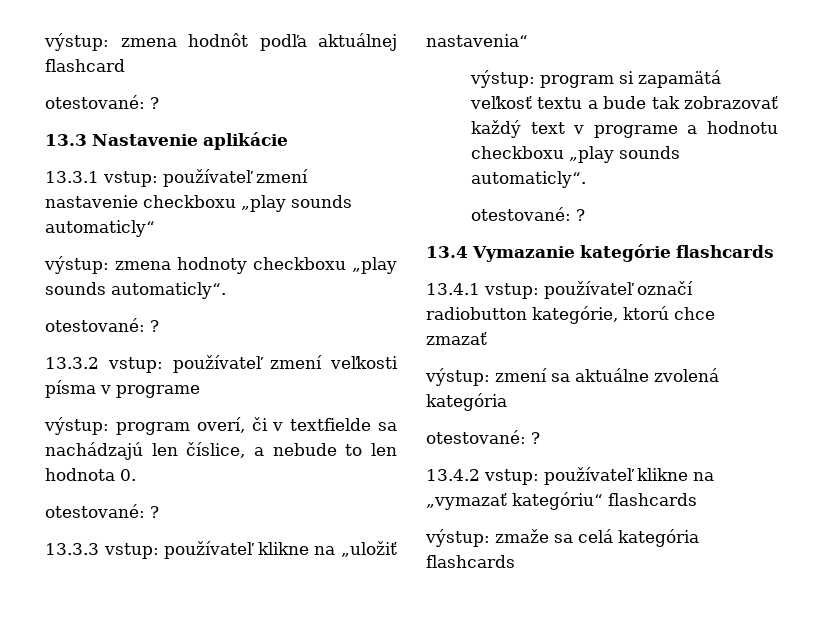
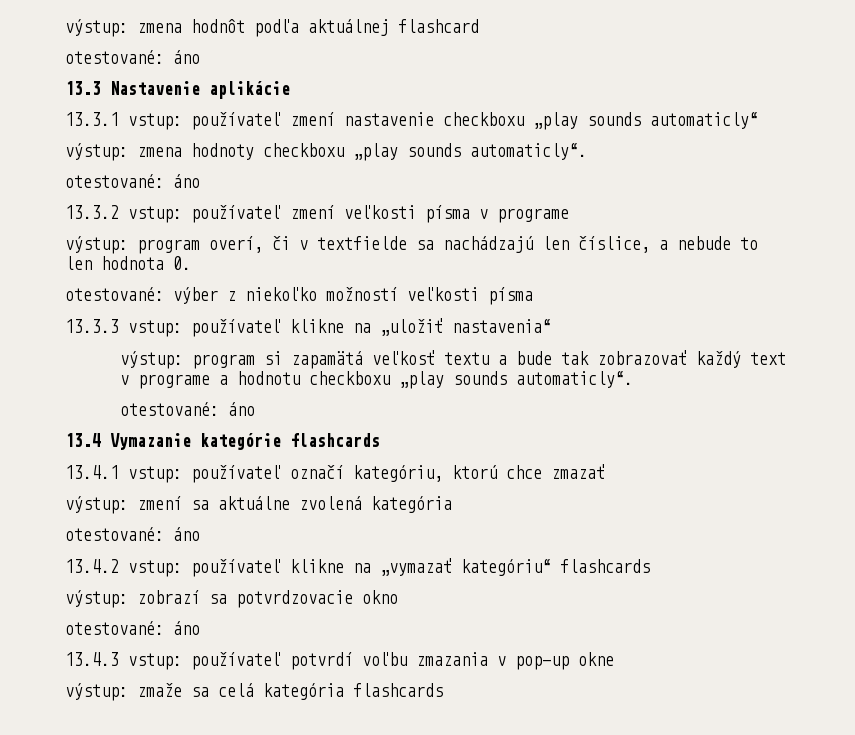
[150,97,159,109] ? -> [173,50,200,64] áno
[150,320,159,332] ? -> [173,174,200,188] áno
[150,506,159,518] ? -> [173,287,533,305] výber z niekoľko možností veľkosti písma
[575,209,585,221] ? -> [228,402,256,416] áno
[426,306,618,324] radiobutton kategórie, -> [353,465,443,482] kategóriu,
[531,432,540,444] ? -> [173,527,200,541] áno
(697, 499) none -> [65,590,398,608] [65,621,200,635] [65,652,614,670] // výstup: zobrazí sa potvrdzovacie okno // otestované: áno // 13.4.3 vstup: používateľ potvrdí voľbu zmazania v pop-up okne

